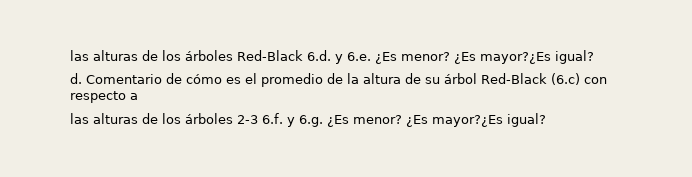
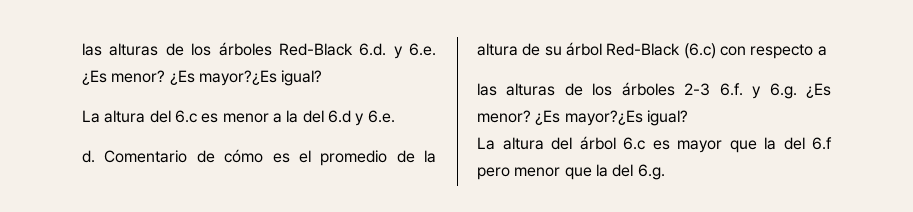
(594, 57) none -> [82,110,395,126] // La altura del 6.c es menor a la del 6.d y 6.e.
(546, 120) none -> [477,136,832,153] [477,164,665,180] // La altura del árbol 6.c es mayor que la del 6.f pero menor que la del 6.g.

